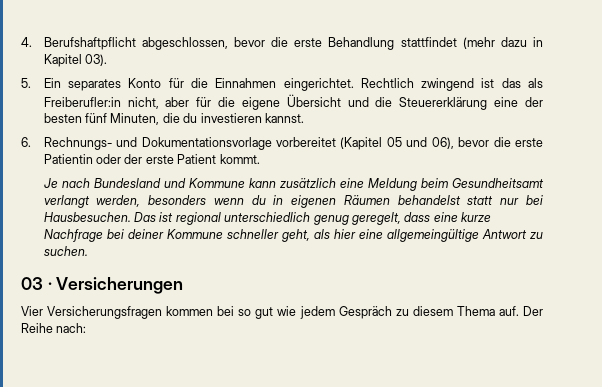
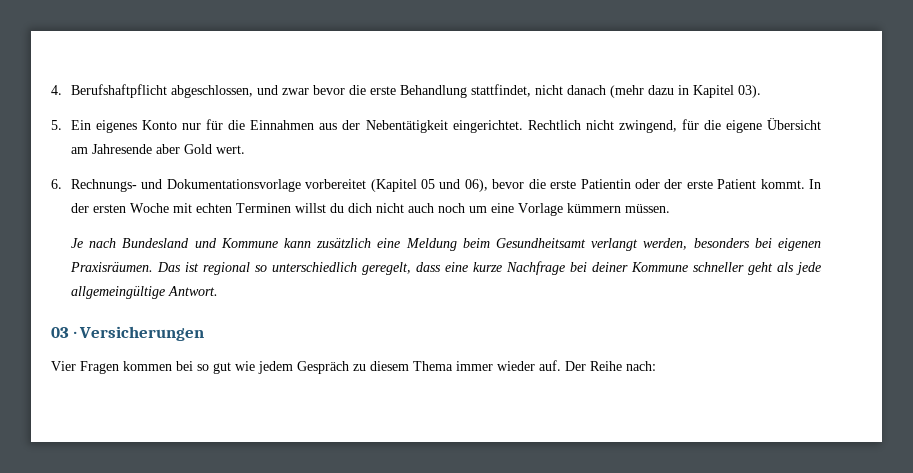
(228, 43) none -> [256,85,309,95] und zwar
[400,37,457,47] stattfindet -> [470,84,606,97] stattfindet, nicht danach
[68,78,543,91] [43,94,544,110] [43,113,304,125] separates Konto für die Einnahmen eingerichtet. Rechtlich zwingend ist das als Freiberufler:in nicht, aber für die eigene Übersicht und die Steuererklärung eine der besten fünf Minuten, die du investieren kannst. -> [96,118,822,133] [70,144,245,154] eigenes Konto nur für die Einnahmen aus der Nebentätigkeit eingerichtet. Rechtlich nicht zwingend, für die eigene Übersicht am Jahresende aber Gold wert.
(260, 159) none -> [808,179,821,189] [70,203,670,216] In der ersten Woche mit echten Terminen willst du dich nicht auch noch um eine Vorlage kümmern müssen.
[213,195,543,208] [43,212,131,222] wenn du in eigenen Räumen behandelst statt nur bei Hausbesuchen. -> [754,238,821,251] [69,262,153,272] bei eigenen Praxisräumen.
[224,212,349,225] unterschiedlich genug -> [254,262,357,272] so unterschiedlich
[281,229,544,242] [43,246,88,256] geht, als hier eine allgemeingültige Antwort zu suchen. -> [747,262,821,275] [70,286,218,299] geht als jede allgemeingültige Antwort.
[47,306,163,319] Versicherungsfragen -> [80,361,119,374] Fragen
(495, 311) none -> [456,361,535,371] immer wieder

